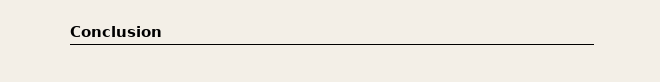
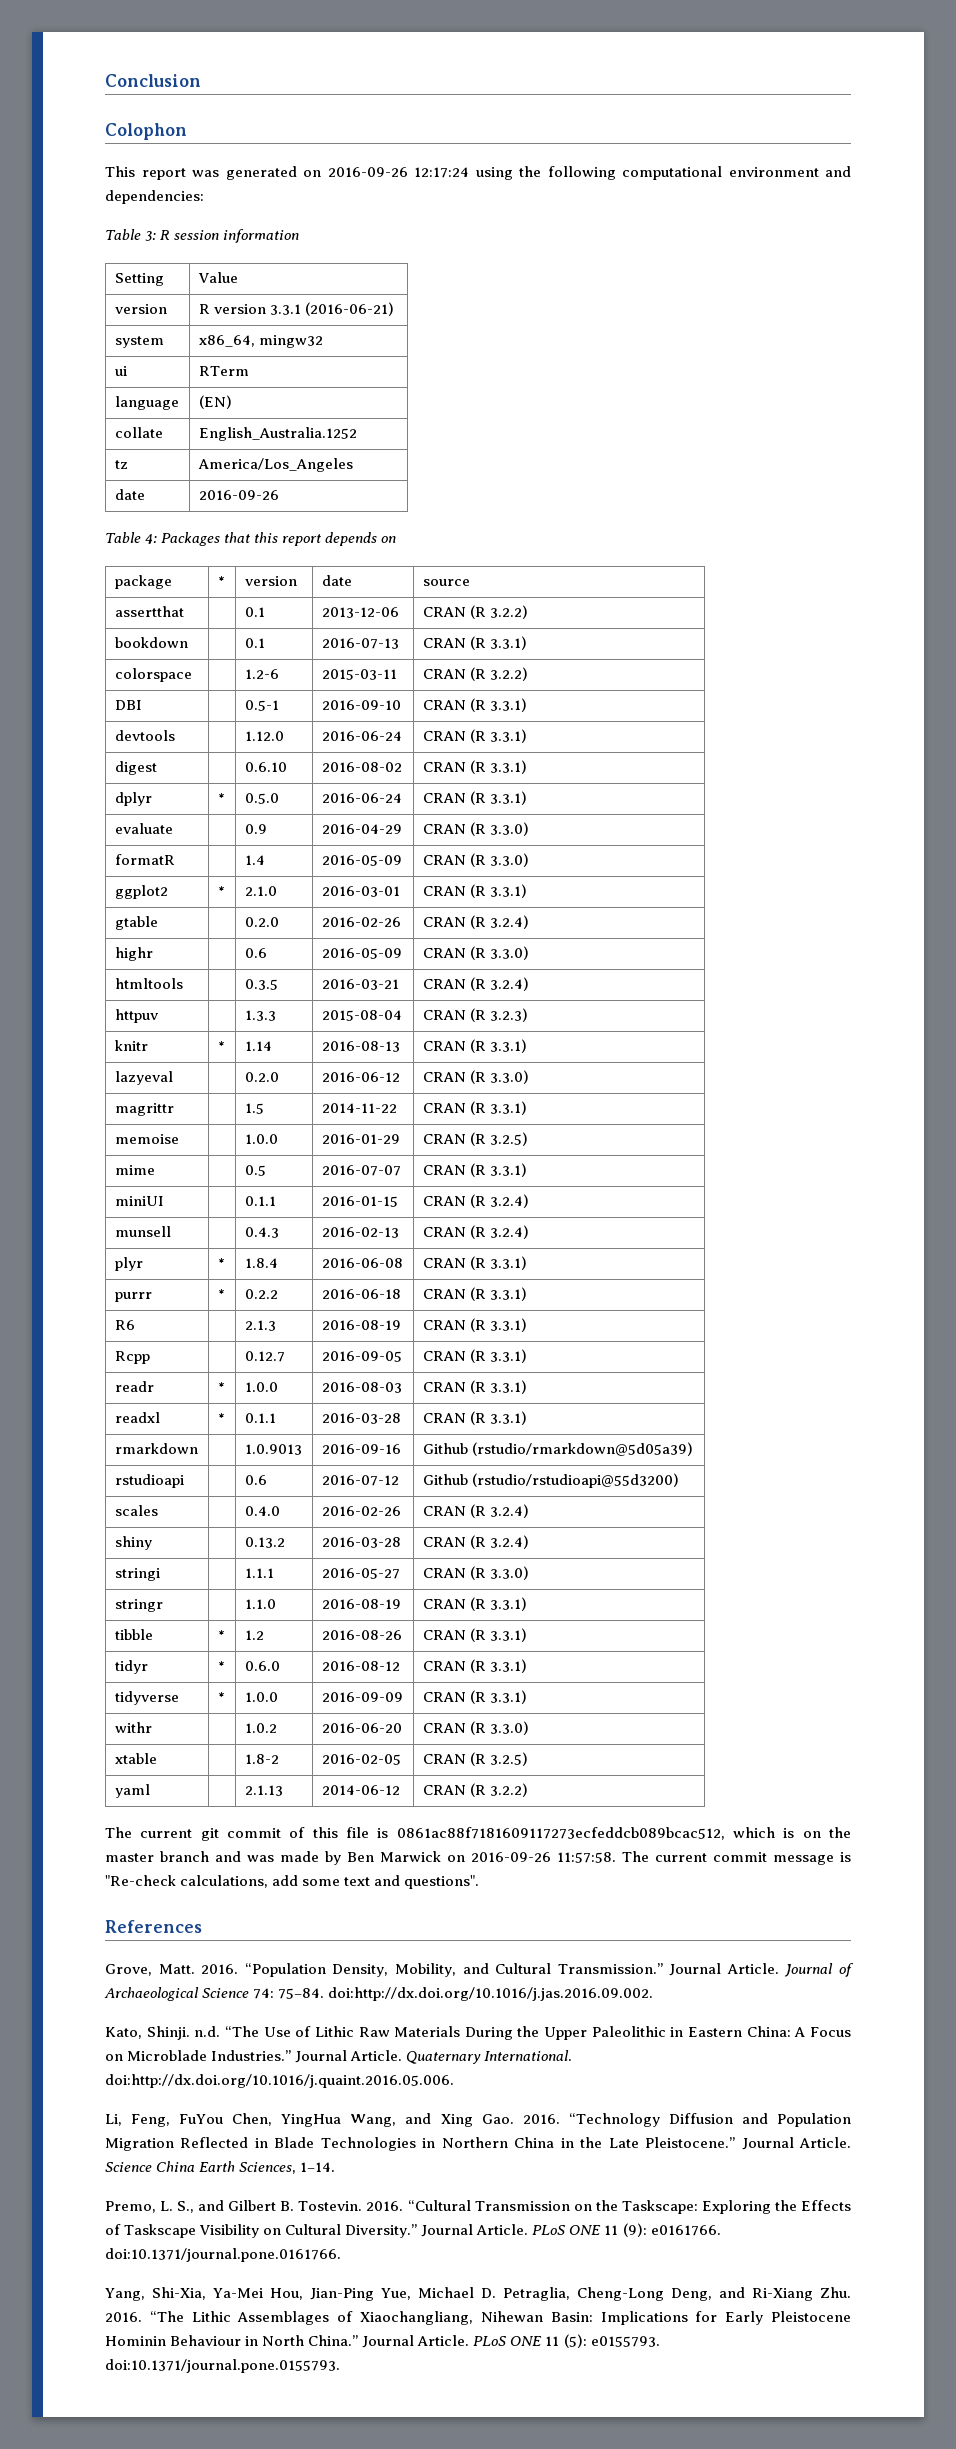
(162, 31) none -> [105,123,187,140] [105,166,851,180] [105,190,204,204] [105,229,300,243] [114,273,164,286] [197,272,238,283] [114,304,167,314] [198,302,394,316] [114,336,164,348] [198,335,323,348] [114,366,127,376] [198,366,249,376] [114,396,179,410] [198,395,232,409] [114,427,163,438] [198,427,357,441] [114,460,128,469] [197,458,353,472] [114,489,145,500] [198,490,279,500] [105,532,397,546] [114,575,172,589] [217,576,225,586] [244,576,297,586] [321,575,352,586] [422,579,470,586] [114,606,184,617] [244,607,265,617] [321,607,399,618] [422,605,528,619] [114,637,188,648] [244,638,265,648] [321,638,399,649] [422,636,527,650] [114,668,192,682] [244,669,279,679] [321,669,397,680] [422,667,528,681] [114,700,142,710] [244,700,279,711] [321,700,401,710] [422,698,527,712] [114,730,175,741] [244,731,284,741] [321,731,402,741] [422,729,527,743] [114,761,157,775] [244,762,287,772] [321,762,402,772] [422,760,527,774] [114,792,152,806] [217,793,225,803] [244,793,279,804] [321,793,402,803] [422,791,527,805] [114,823,173,834] [244,824,267,834] [321,824,402,834] [422,822,529,836] [114,854,175,865] [244,855,265,865] [321,855,402,866] [422,853,529,867] [114,885,168,899] [217,886,225,896] [244,886,277,896] [321,886,400,897] [422,884,527,898] [114,916,158,930] [244,917,279,927] [321,917,401,927] [422,915,529,929] [114,947,153,961] [244,948,267,958] [321,948,402,959] [422,946,529,960] [114,978,183,989] [244,979,278,990] [321,979,399,990] [422,977,529,991] [114,1009,159,1023] [244,1010,276,1021] [321,1010,402,1021] [422,1008,528,1022] [114,1040,148,1051] [217,1041,225,1051] [244,1041,272,1051] [321,1041,400,1052] [422,1039,527,1053] [114,1071,173,1085] [244,1072,279,1082] [321,1072,400,1082] [422,1070,529,1084] [114,1103,174,1116] [244,1103,264,1114] [321,1103,397,1113] [422,1101,527,1115] [114,1134,179,1144] [244,1134,278,1144] [321,1134,400,1144] [422,1132,528,1146] [114,1165,155,1175] [244,1165,266,1176] [321,1165,401,1176] [422,1163,527,1177] [114,1196,164,1206] [244,1196,276,1206] [321,1196,398,1207] [422,1194,529,1208] [114,1226,171,1237] [244,1227,279,1238] [321,1227,399,1238] [422,1225,529,1239] [114,1257,143,1271] [217,1258,225,1268] [244,1258,278,1268] [321,1258,403,1268] [422,1256,527,1270] [114,1292,152,1302] [217,1289,225,1299] [244,1289,278,1299] [321,1289,401,1299] [422,1287,527,1301] [114,1320,135,1330] [244,1320,276,1331] [321,1320,401,1330] [422,1318,527,1332] [114,1351,150,1364] [244,1351,285,1362] [321,1351,402,1362] [422,1349,527,1363] [114,1381,154,1392] [217,1382,225,1392] [244,1382,278,1392] [321,1382,402,1393] [422,1380,527,1394] [114,1412,160,1423] [217,1413,225,1423] [244,1413,276,1423] [321,1413,401,1424] [422,1411,527,1425] [114,1443,198,1454] [244,1444,302,1455] [321,1444,401,1454] [422,1442,693,1456] [114,1474,184,1488] [244,1475,267,1485] [321,1475,399,1486] [422,1473,679,1488] [114,1505,158,1516] [244,1506,280,1516] [321,1506,401,1516] [422,1504,529,1518] [114,1536,152,1550] [244,1537,285,1548] [321,1537,401,1548] [422,1535,529,1549] [114,1568,160,1581] [244,1568,274,1578] [321,1568,400,1579] [422,1566,529,1580] [114,1599,163,1612] [244,1599,276,1609] [321,1599,401,1609] [422,1597,527,1611] [114,1629,153,1640] [217,1630,225,1640] [244,1630,264,1640] [321,1630,402,1640] [422,1628,527,1642] [114,1660,148,1674] [217,1661,225,1671] [244,1661,280,1671] [321,1661,400,1671] [422,1659,527,1673] [114,1691,179,1705] [217,1692,225,1702] [244,1692,278,1702] [321,1692,403,1702] [422,1690,527,1704] [114,1722,152,1733] [244,1723,277,1733] [321,1723,402,1733] [422,1721,529,1735] [114,1753,157,1764] [244,1754,279,1764] [321,1754,401,1765] [422,1752,528,1766] [114,1784,150,1798] [244,1785,283,1796] [321,1785,400,1795] [422,1783,528,1797] [105,1827,852,1841] [105,1851,851,1865] [105,1875,480,1889] [105,1920,202,1933] [105,1963,855,1977] [104,1987,654,2001] [105,2026,851,2040] [105,2050,573,2064] [105,2074,454,2088] [105,2113,851,2127] [105,2137,851,2151] [105,2161,336,2174] [105,2200,852,2214] [105,2223,721,2238] [105,2248,341,2262] [105,2287,851,2301] [105,2311,852,2325] [105,2334,660,2348] [105,2359,340,2373] // Colophon // This report was generated on 2016-09-26 12:17:24 using the following computational environment and dependencies: // Table 3: R session information // Setting | Value // version | R version 3.3.1 (2016-06-21) // system | x86_64, mingw32 // ui | RTerm // language | (EN) // collate | English_Australia.1252 // tz | America/Los_Angeles // date | 2016-09-26 // Table 4: Packages that this report depends on // package | * | version | date | source // assertthat | | 0.1 | 2013-12-06 | CRAN (R 3.2.2) // bookdown | | 0.1 | 2016-07-13 | CRAN (R 3.3.1) // colorspace | | 1.2-6 | 2015-03-11 | CRAN (R 3.2.2) // DBI | | 0.5-1 | 2016-09-10 | CRAN (R 3.3.1) // devtools | | 1.12.0 | 2016-06-24 | CRAN (R 3.3.1) // digest | | 0.6.10 | 2016-08-02 | CRAN (R 3.3.1) // dplyr | * | 0.5.0 | 2016-06-24 | CRAN (R 3.3.1) // evaluate | | 0.9 | 2016-04-29 | CRAN (R 3.3.0) // formatR | | 1.4 | 2016-05-09 | CRAN (R 3.3.0) // ggplot2 | * | 2.1.0 | 2016-03-01 | CRAN (R 3.3.1) // gtable | | 0.2.0 | 2016-02-26 | CRAN (R 3.2.4) // highr | | 0.6 | 2016-05-09 | CRAN (R 3.3.0) // htmltools | | 0.3.5 | 2016-03-21 | CRAN (R 3.2.4) // httpuv | | 1.3.3 | 2015-08-04 | CRAN (R 3.2.3) // knitr | * | 1.14 | 2016-08-13 | CRAN (R 3.3.1) // lazyeval | | 0.2.0 | 2016-06-12 | CRAN (R 3.3.0) // magrittr | | 1.5 | 2014-11-22 | CRAN (R 3.3.1) // memoise | | 1.0.0 | 2016-01-29 | CRAN (R 3.2.5) // mime | | 0.5 | 2016-07-07 | CRAN (R 3.3.1) // miniUI | | 0.1.1 | 2016-01-15 | CRAN (R 3.2.4) // munsell | | 0.4.3 | 2016-02-13 | CRAN (R 3.2.4) // plyr | * | 1.8.4 | 2016-06-08 | CRAN (R 3.3.1) // purrr | * | 0.2.2 | 2016-06-18 | CRAN (R 3.3.1) // R6 | | 2.1.3 | 2016-08-19 | CRAN (R 3.3.1) // Rcpp | | 0.12.7 | 2016-09-05 | CRAN (R 3.3.1) // readr | * | 1.0.0 | 2016-08-03 | CRAN (R 3.3.1) // readxl | * | 0.1.1 | 2016-03-28 | CRAN (R 3.3.1) // rmarkdown | | 1.0.9013 | 2016-09-16 | Github (rstudio/rmarkdown@5d05a39) // rstudioapi | | 0.6 | 2016-07-12 | Github (rstudio/rstudioapi@55d3200) // scales | | 0.4.0 | 2016-02-26 | CRAN (R 3.2.4) // shiny | | 0.13.2 | 2016-03-28 | CRAN (R 3.2.4) // stringi | | 1.1.1 | 2016-05-27 | CRAN (R 3.3.0) // stringr | | 1.1.0 | 2016-08-19 | CRAN (R 3.3.1) // tibble | * | 1.2 | 2016-08-26 | CRAN (R 3.3.1) // tidyr | * | 0.6.0 | 2016-08-12 | CRAN (R 3.3.1) // tidyverse | * | 1.0.0 | 2016-09-09 | CRAN (R 3.3.1) // withr | | 1.0.2 | 2016-06-20 | CRAN (R 3.3.0) // xtable | | 1.8-2 | 2016-02-05 | CRAN (R 3.2.5) // yaml | | 2.1.13 | 2014-06-12 | CRAN (R 3.2.2) // The current git commit of this file is 0861ac88f7181609117273ecfeddcb089bcac512, which is on the master branch and was made by Ben Marwick on 2016-09-26 11:57:58. The current commit message is "Re-check calculations, add some text and questions". // References // Grove, Matt. 2016. “Population Density, Mobility, and Cultural Transmission.” Journal Article. Journal of Archaeological Science 74: 75–84. doi:http://dx.doi.org/10.1016/j.jas.2016.09.002. // Kato, Shinji. n.d. “The Use of Lithic Raw Materials During the Upper Paleolithic in Eastern China: A Focus on Microblade Industries.” Journal Article. Quaternary International. doi:http://dx.doi.org/10.1016/j.quaint.2016.05.006. // Li, Feng, FuYou Chen, YingHua Wang, and Xing Gao. 2016. “Technology Diffusion and Population Migration Reflected in Blade Technologies in Northern China in the Late Pleistocene.” Journal Article. Science China Earth Sciences, 1–14. // Premo, L. S., and Gilbert B. Tostevin. 2016. “Cultural Transmission on the Taskscape: Exploring the Effects of Taskscape Visibility on Cultural Diversity.” Journal Article. PLoS ONE 11 (9): e0161766. doi:10.1371/journal.pone.0161766. // Yang, Shi-Xia, Ya-Mei Hou, Jian-Ping Yue, Michael D. Petraglia, Cheng-Long Deng, and Ri-Xiang Zhu. 2016. “The Lithic Assemblages of Xiaochangliang, Nihewan Basin: Implications for Early Pleistocene Hominin Behaviour in North China.” Journal Article. PLoS ONE 11 (5): e0155793. doi:10.1371/journal.pone.0155793.

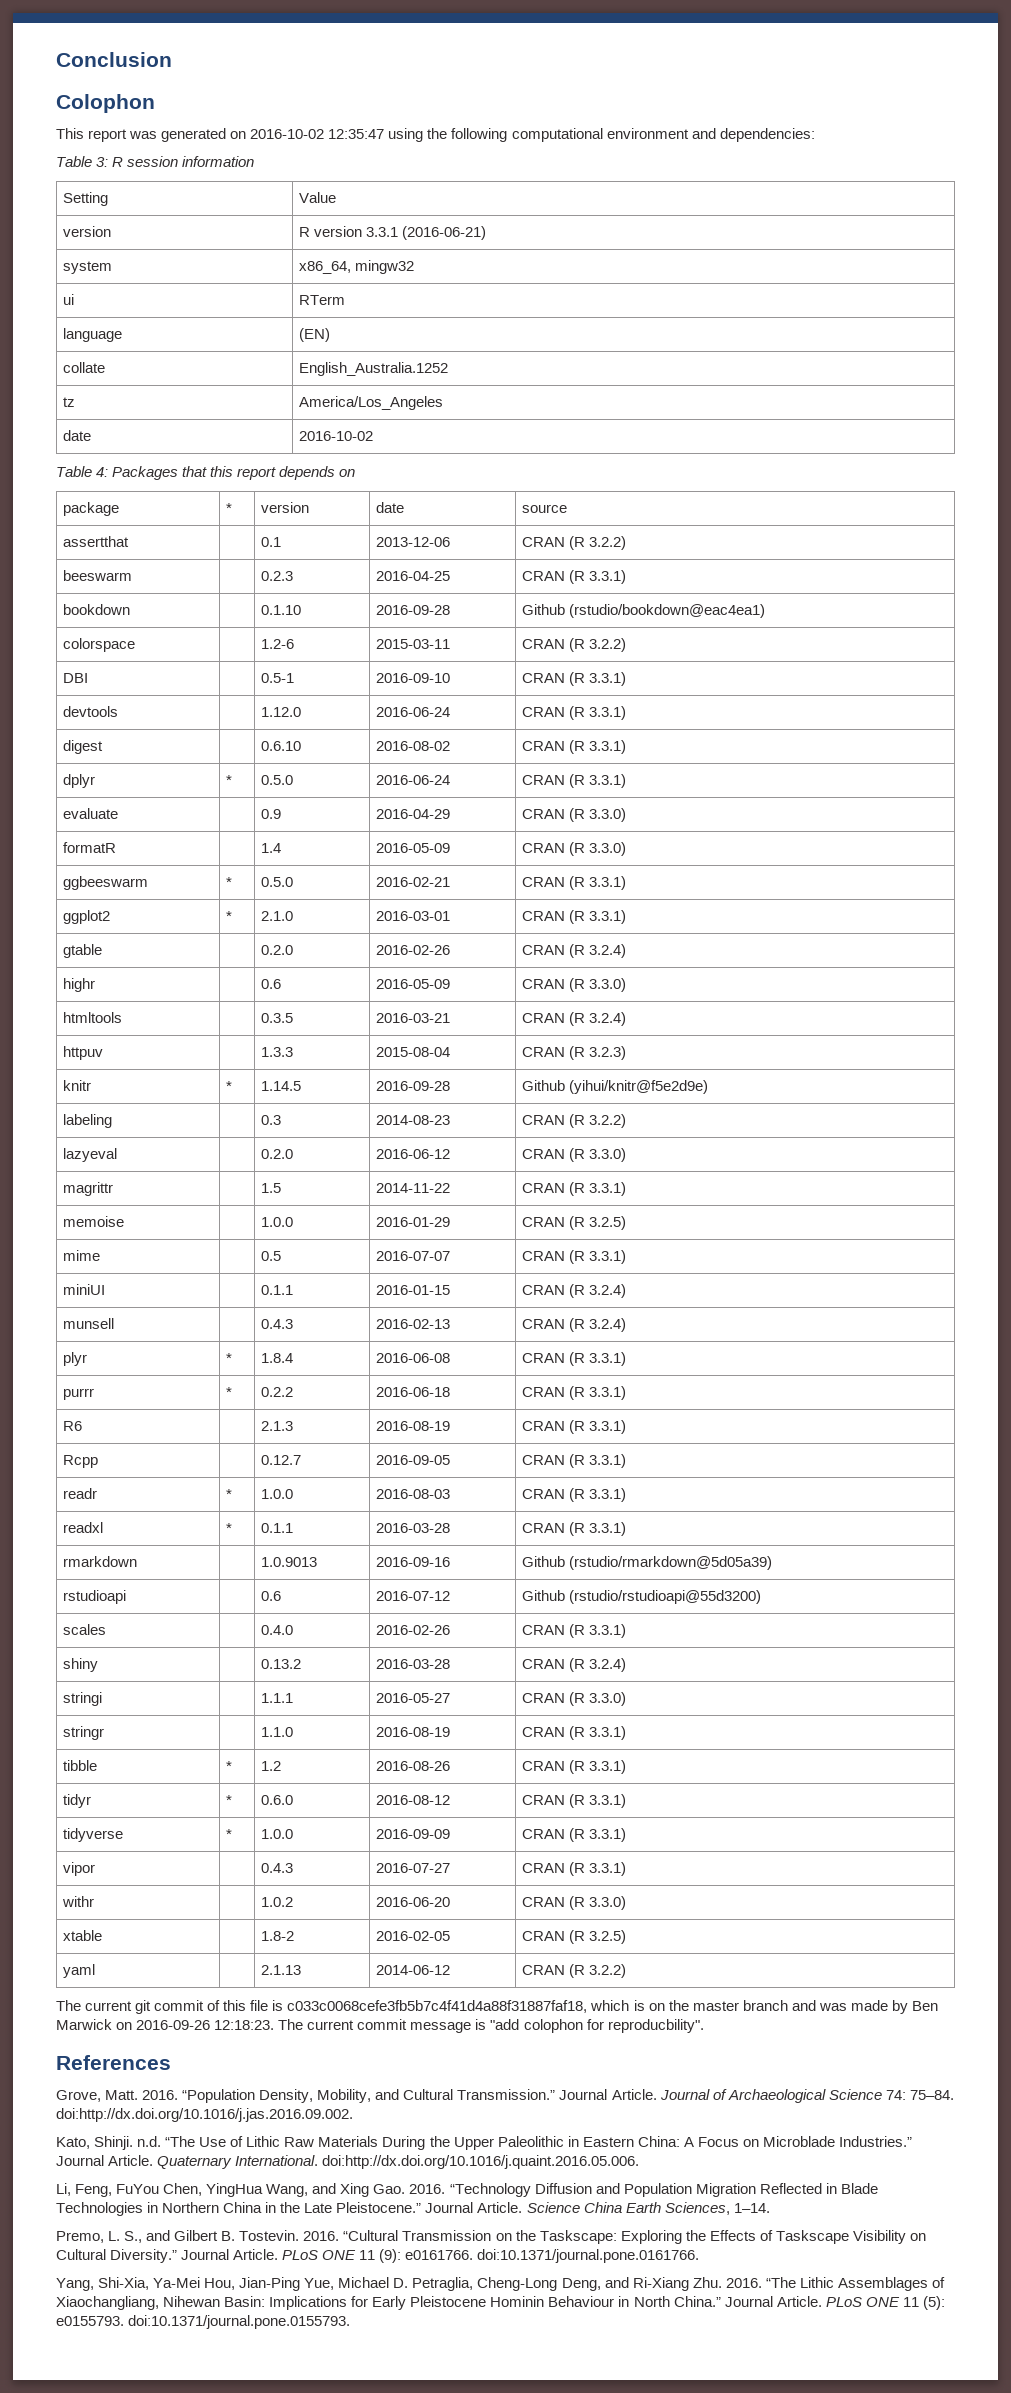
[327,167,469,178] 2016-09-26 12:17:24 -> [250,129,385,139] 2016-10-02 12:35:47
[198,490,279,500] 2016-09-26 -> [298,431,373,441] 2016-10-02
[114,637,188,648] [244,638,265,648] [321,638,399,649] [422,636,527,650] bookdown | | 0.1 | 2016-07-13 | CRAN (R 3.3.1) -> [62,570,132,581] [260,571,293,581] [375,571,450,581] [521,570,626,584] [62,604,130,615] [260,605,301,615] [375,605,450,615] [521,604,765,618] beeswarm | | 0.2.3 | 2016-04-25 | CRAN (R 3.3.1) // bookdown | | 0.1.10 | 2016-09-28 | Github (rstudio/bookdown@eac4ea1)
(529, 860) none -> [62,876,148,890] [225,877,232,887] [260,877,293,887] [375,877,450,887] [521,876,626,890] // ggbeeswarm | * | 0.5.0 | 2016-02-21 | CRAN (R 3.3.1)
[244,1041,272,1051] [321,1041,400,1052] [422,1039,527,1053] 1.14 | 2016-08-13 | CRAN (R 3.3.1) -> [260,1081,301,1091] [375,1081,450,1091] [521,1080,708,1094] [62,1114,112,1128] [260,1115,281,1125] [375,1115,450,1125] [521,1114,626,1128] 1.14.5 | 2016-09-28 | Github (yihui/knitr@f5e2d9e) // labeling | | 0.3 | 2014-08-23 | CRAN (R 3.2.2)
[489,1504,529,1518] 3.2.4) -> [588,1624,626,1638] 3.3.1)
(527, 1697) none -> [62,1862,95,1876] [260,1863,293,1873] [375,1863,450,1873] [521,1862,626,1876] // vipor | | 0.4.3 | 2016-07-27 | CRAN (R 3.3.1)
[396,1827,725,1840] 0861ac88f7181609117273ecfeddcb089bcac512, -> [287,2000,588,2013] c033c0068cefe3fb5b7c4f41d4a88f31887faf18,
[557,1852,616,1863] 11:57:58. -> [214,2020,275,2030] 12:18:23.
[105,1875,480,1889] "Re-check calculations, add some text and questions". -> [490,2019,704,2033] "add colophon for reproducbility".

